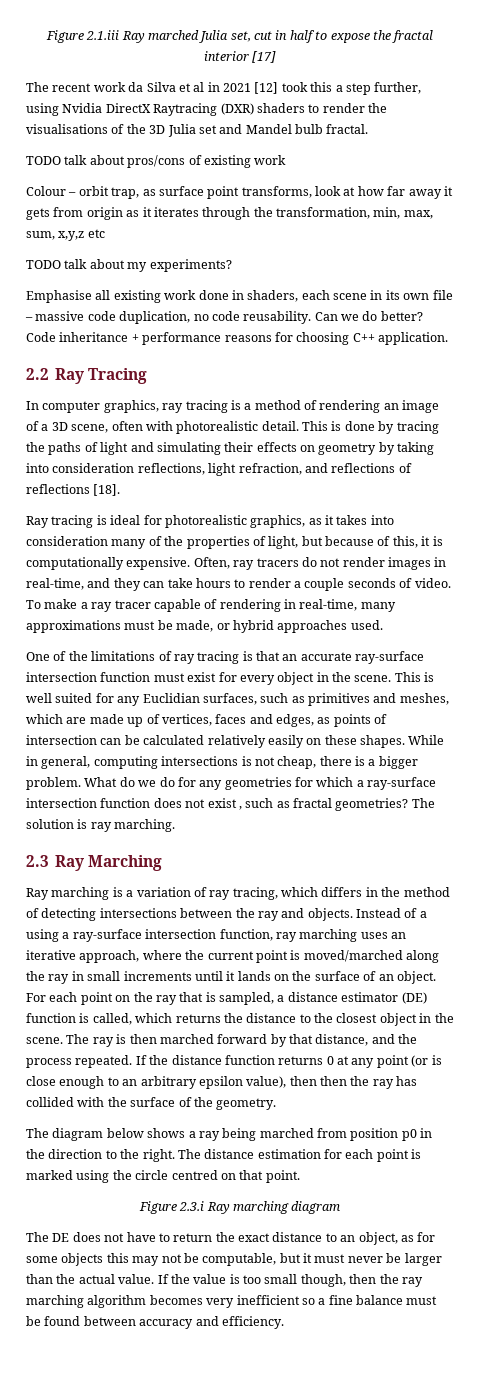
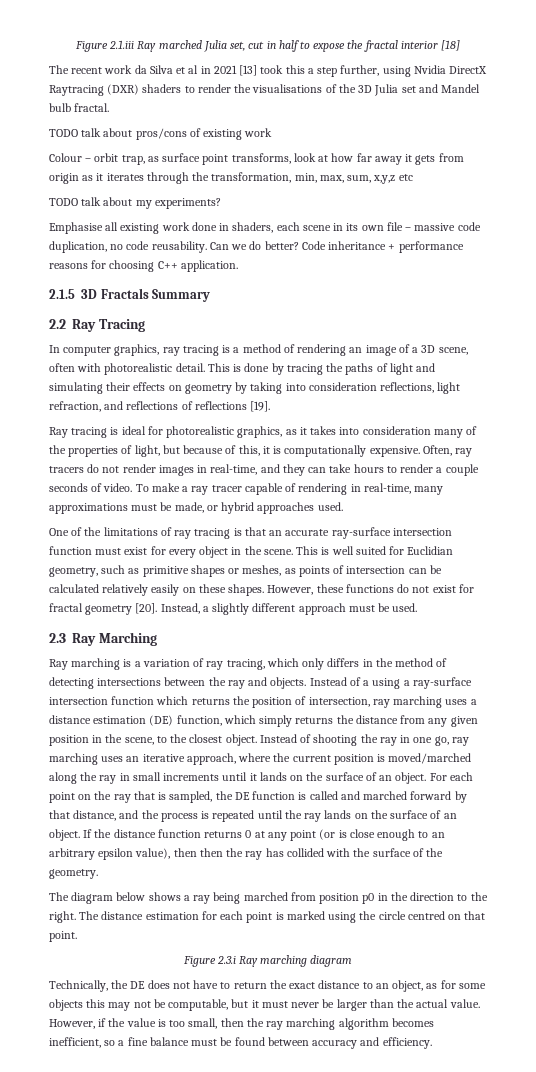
[252,51,277,63] [17] -> [441,40,461,51] [18]
[254,82,279,94] [12] -> [239,65,258,76] [13]
(448, 338) none -> [49,288,211,302] // 2.1.5 3D Fractals Summary
[93,484,121,496] [18]. -> [250,401,271,412] [19].
[117,693,449,706] [26,714,314,727] any Euclidian surfaces, such as primitives and meshes, which are made up of vertices, faces and edges, -> [407,546,454,555] [49,565,282,577] Euclidian geometry, such as primitive shapes or meshes,
[408,735,445,745] [26,756,418,769] [26,777,437,790] [26,798,435,811] [26,819,176,832] While in general, computing intersections is not cheap, there is a bigger problem. What do we do for any geometries for which a ray-surface intersection function does not exist , such as fractal geometries? The solution is ray marching. -> [267,584,474,595] [49,603,418,615] However, these functions do not exist for fractal geometry [20]. Instead, a slightly different approach must be used.
(318, 892) none -> [302,658,325,670] only
[219,929,273,941] function, -> [111,696,477,708] [49,715,478,727] [49,734,449,746] function which returns the position of intersection, ray marching uses a distance estimation (DE) function, which simply returns the distance from any given position in the scene, to the closest object. Instead of shooting the ray in one go,
[255,950,288,963] point -> [333,754,374,765] position
[277,992,427,1004] [26,1013,454,1026] [26,1034,157,1047] a distance estimator (DE) function is called, which returns the distance to the closest object in the scene. The ray is then -> [215,791,360,800] the DE function is called and
[75,1055,133,1068] repeated. -> [201,810,457,822] [49,829,80,841] is repeated until the ray lands on the surface of an object.
[26,1232,49,1242] The -> [49,980,129,992] Technically, the
[157,1274,169,1284] If -> [49,1018,107,1029] However, if
[264,1274,346,1287] small though, -> [188,1018,218,1029] small,
[206,1295,300,1308] very inefficient -> [49,1037,101,1048] inefficient,

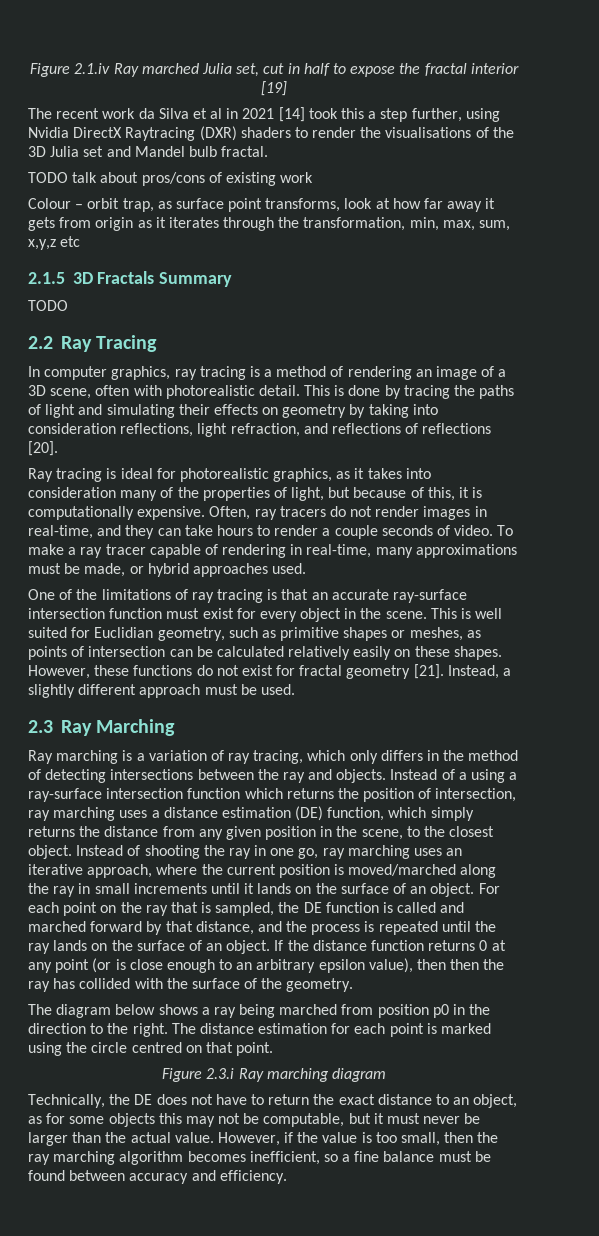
[74,40,135,52] Figure 2.1.iii -> [30,63,111,77] Figure 2.1.iv
[441,40,461,51] [18] -> [261,81,287,96] [19]
[239,65,258,76] [13] -> [278,107,305,122] [14]
[49,197,221,209] [49,222,481,234] [49,241,464,253] [49,260,238,272] // TODO talk about my experiments? // Emphasise all existing work done in shaders, each scene in its own file – massive code duplication, no code reusability. Can we do better? Code inheritance + performance reasons for choosing C++ application. -> (81, 241) none
(211, 295) none -> [28,300,68,311] // TODO
[250,401,271,412] [19]. -> [28,441,58,456] [20].
[135,603,158,614] [20]. -> [413,664,444,679] [21].

